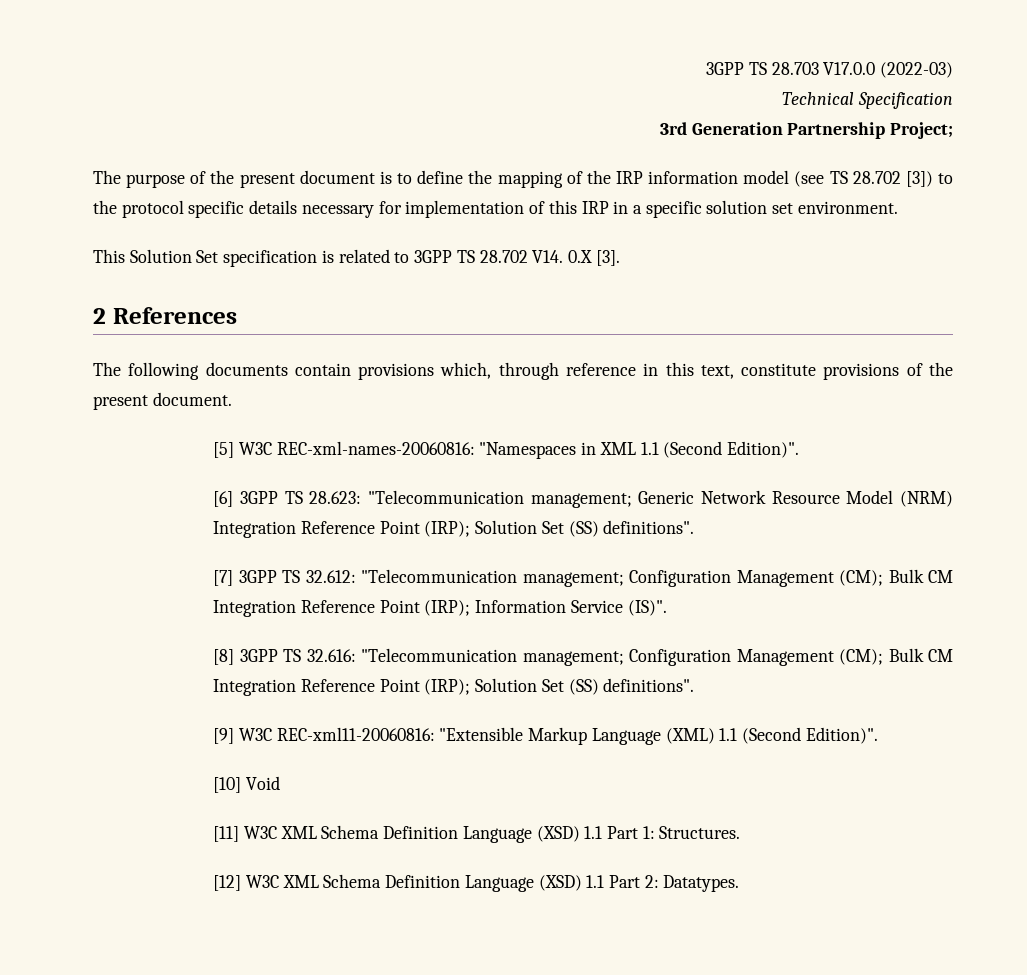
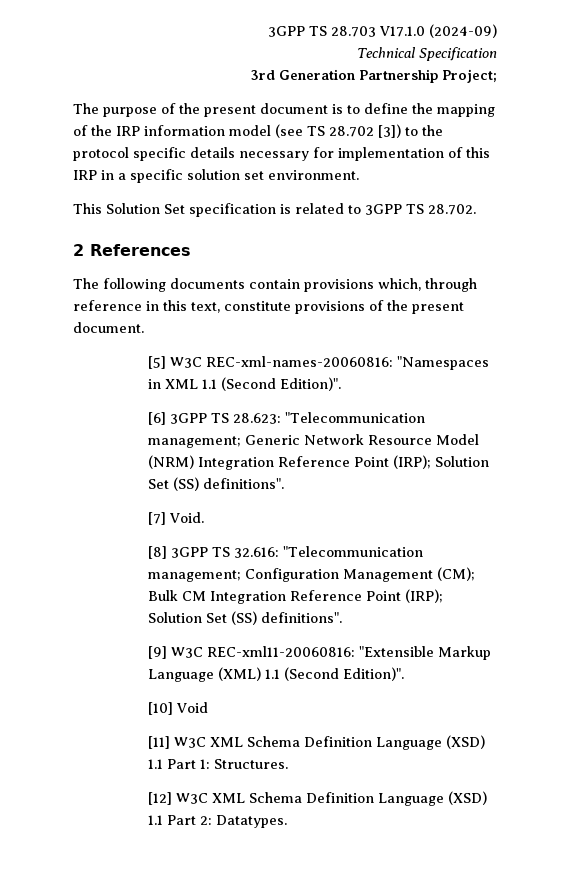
[823,62,954,78] V17.0.0 (2022-03) -> [379,24,497,38] V17.1.0 (2024-09)
[479,250,620,266] 28.702 V14. 0.X [3]. -> [428,204,476,215] 28.702.
[238,569,954,587] [213,600,667,617] 3GPP TS 32.612: "Telecommunication management; Configuration Management (CM); Bulk CM Integration Reference Point (IRP); Information Service (IS)". -> [169,512,205,523] Void.

